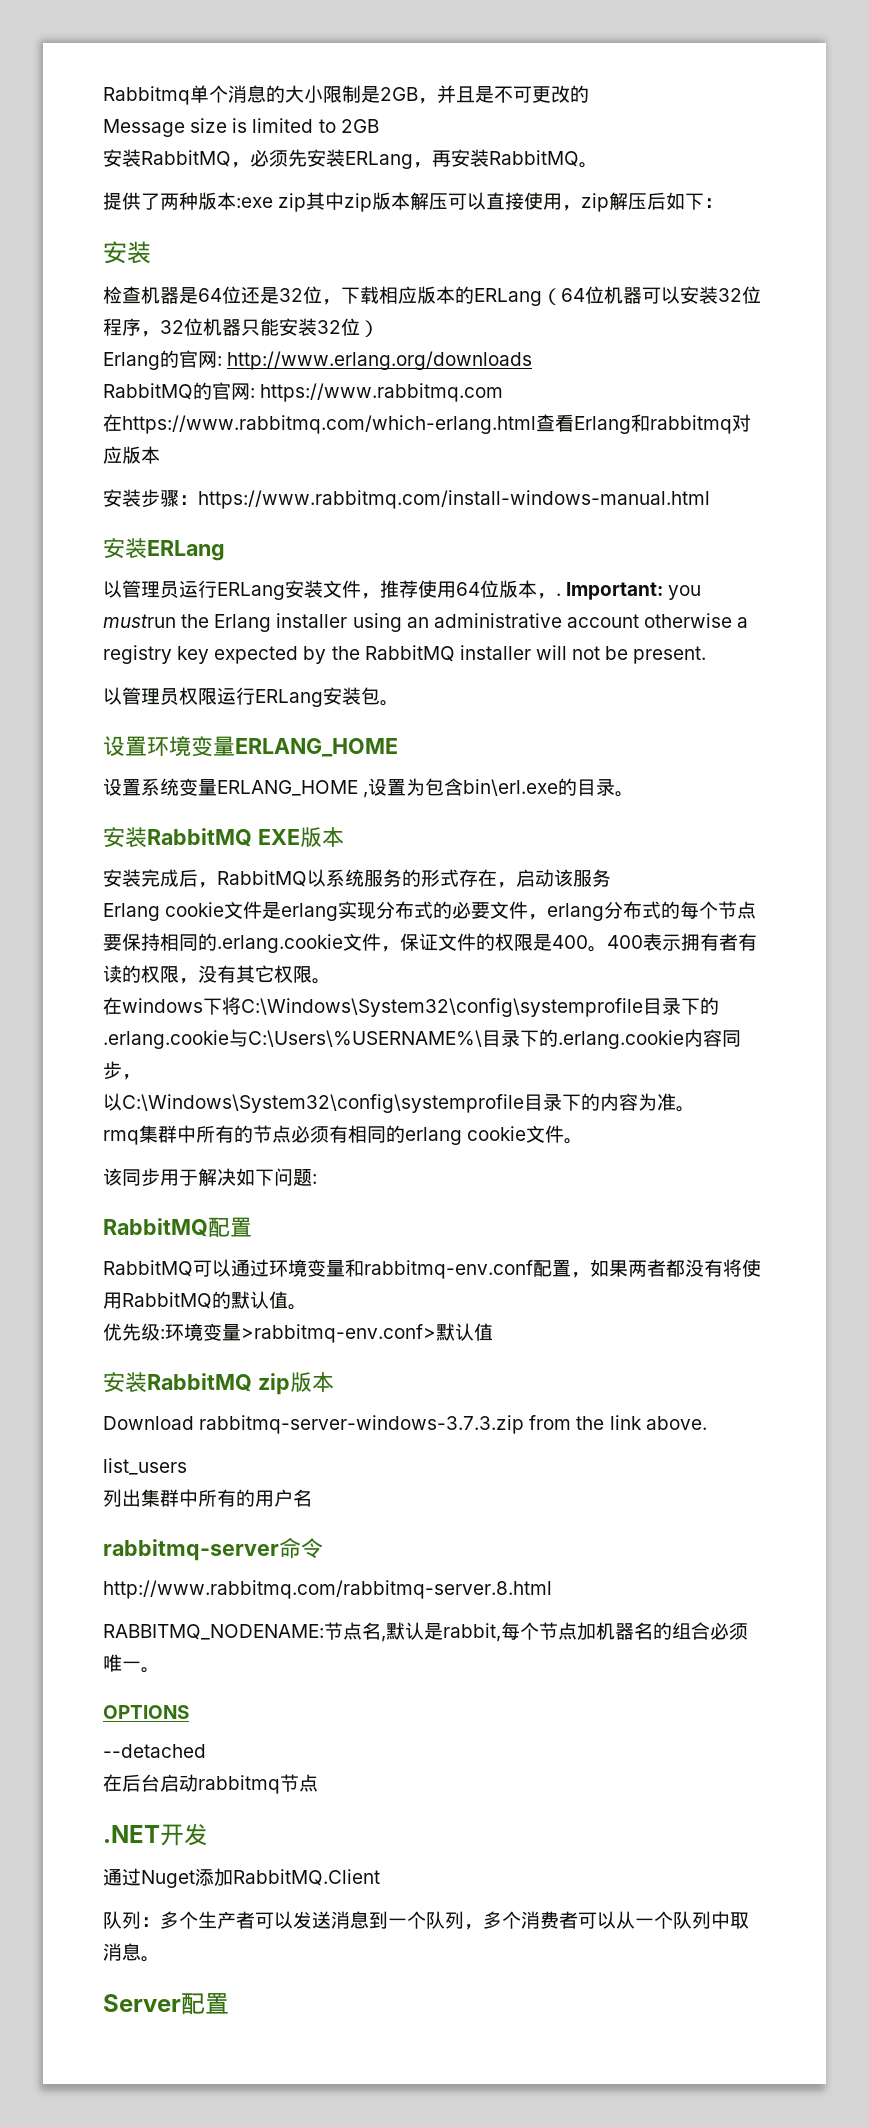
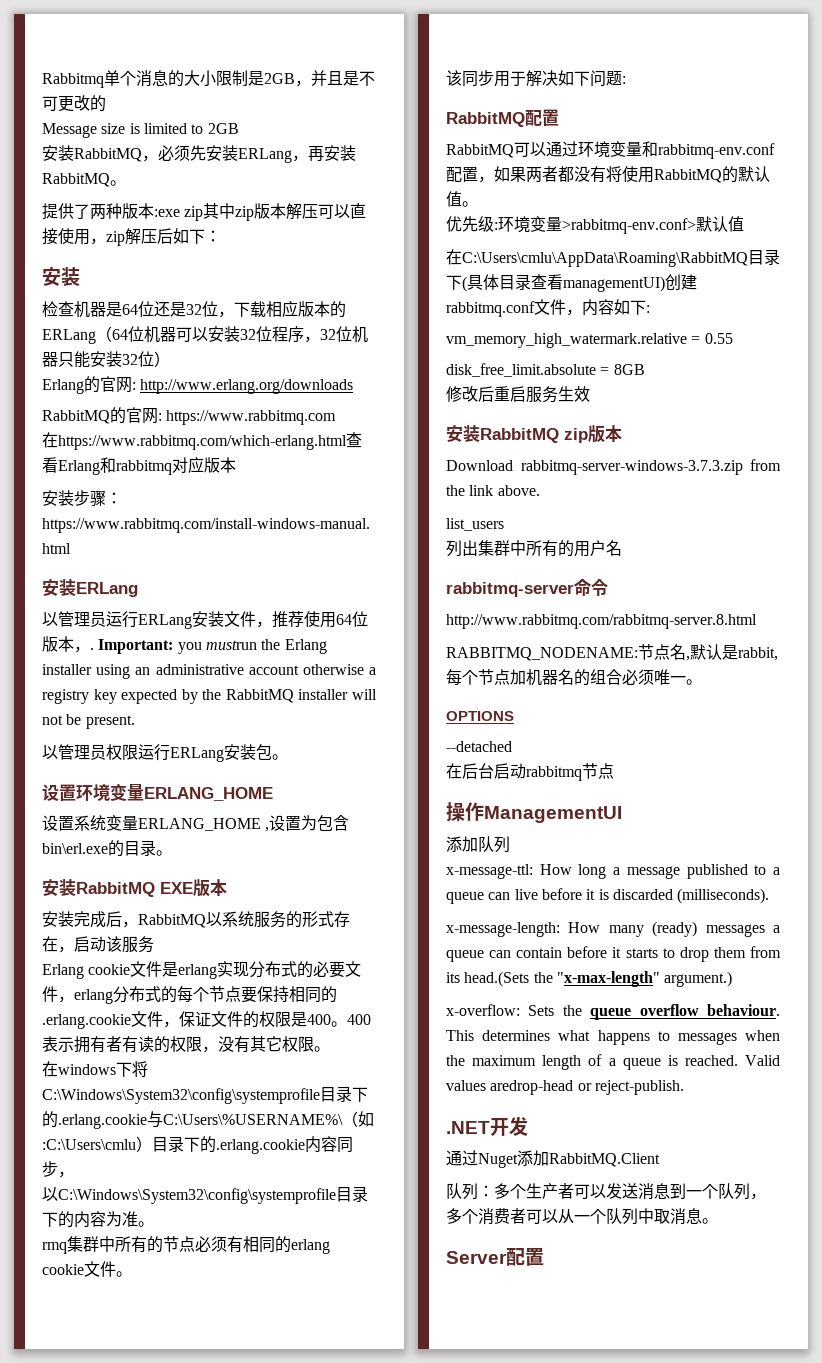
(482, 1038) none -> [342,1111,374,1127] [42,1136,152,1152] （如:C:\Users\cmlu）
(493, 1332) none -> [446,249,780,267] [446,274,697,292] [446,299,650,317] [446,333,733,348] [446,363,645,377] [446,386,590,403] // 在C:\Users\cmlu\AppData\Roaming\RabbitMQ目录下(具体目录查看managementUI)创建rabbitmq.conf文件，内容如下: // vm_memory_high_watermark.relative = 0.55 // disk_free_limit.absolute = 8GB // 修改后重启服务生效
(318, 1783) none -> [446,802,622,823] [446,836,510,853] [446,864,780,879] [446,888,770,904] [446,921,780,937] [446,946,781,962] [446,971,733,987] [446,1004,780,1020] [446,1030,780,1045] [446,1054,780,1070] [446,1080,684,1095] // 操作ManagementUI // 添加队列 // x-message-ttl: How long a message published to a queue can live before it is discarded (milliseconds). // x-message-length: How many (ready) messages a queue can contain before it starts to drop them from its head.(Sets the "x-max-length" argument.) // x-overflow: Sets the queue overflow behaviour. This determines what happens to messages when the maximum length of a queue is reached. Valid values aredrop-head or reject-publish.

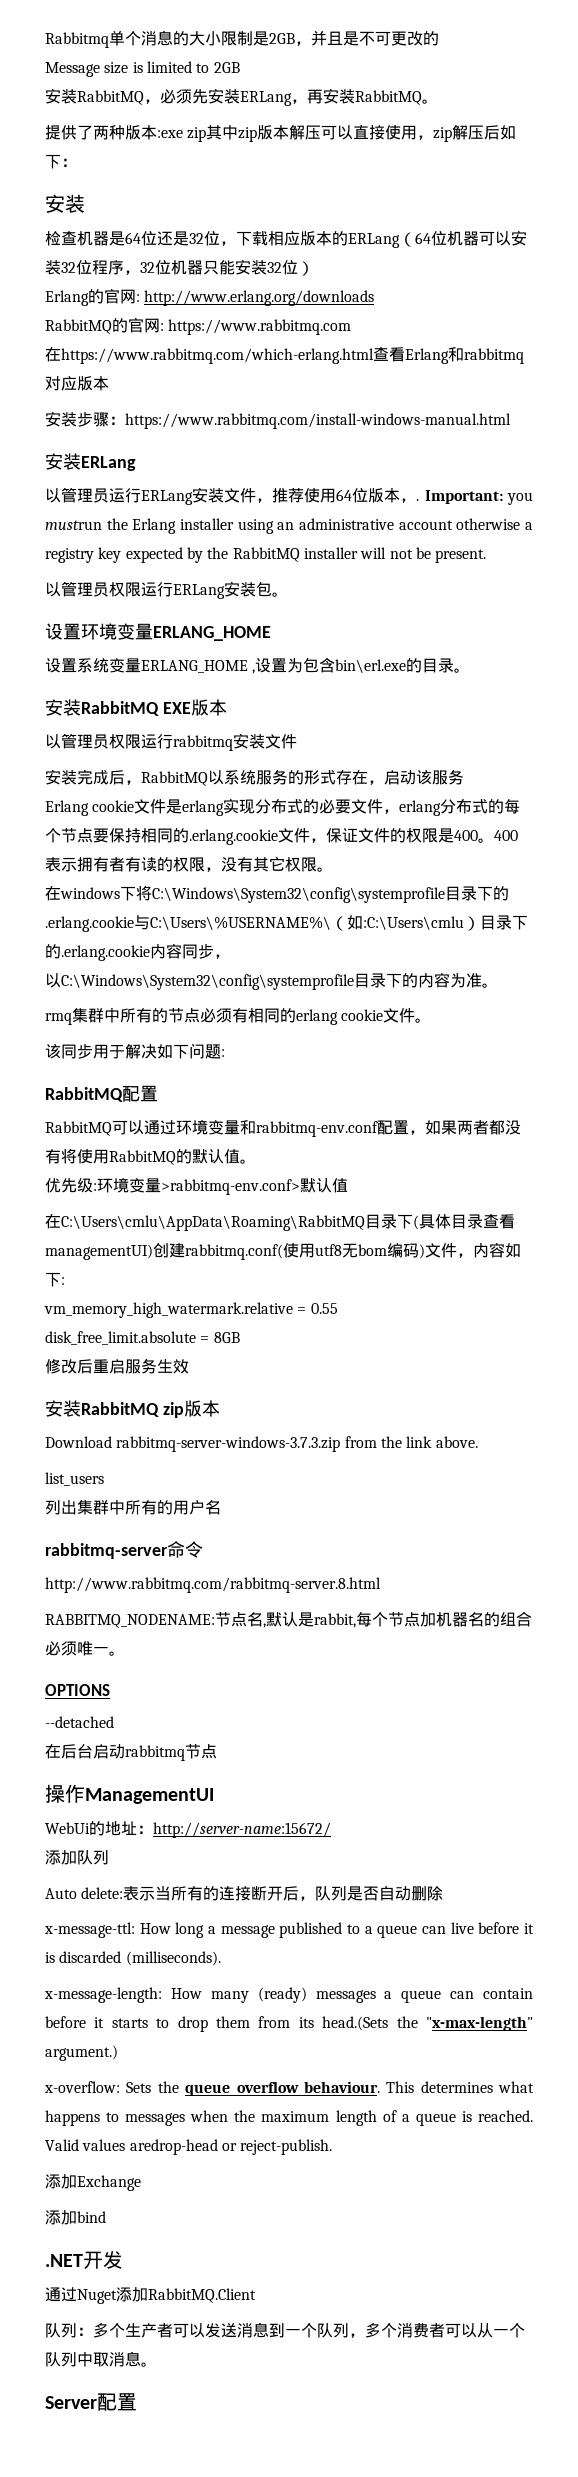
(227, 887) none -> [45,733,297,751] // 以管理员权限运行rabbitmq安装文件
[446,301,535,317] rabbitmq.conf -> [185,1243,425,1260] rabbitmq.conf(使用utf8无bom编码)
[446,836,510,853] 添加队列 -> [45,1821,331,1838] [45,1850,109,1865] [45,1886,444,1901] WebUi的地址：http://server-name:15672/ // 添加队列 // Auto delete:表示当所有的连接断开后，队列是否自动删除
(684, 1087) none -> [45,2174,141,2191] [45,2210,106,2225] // 添加Exchange // 添加bind

